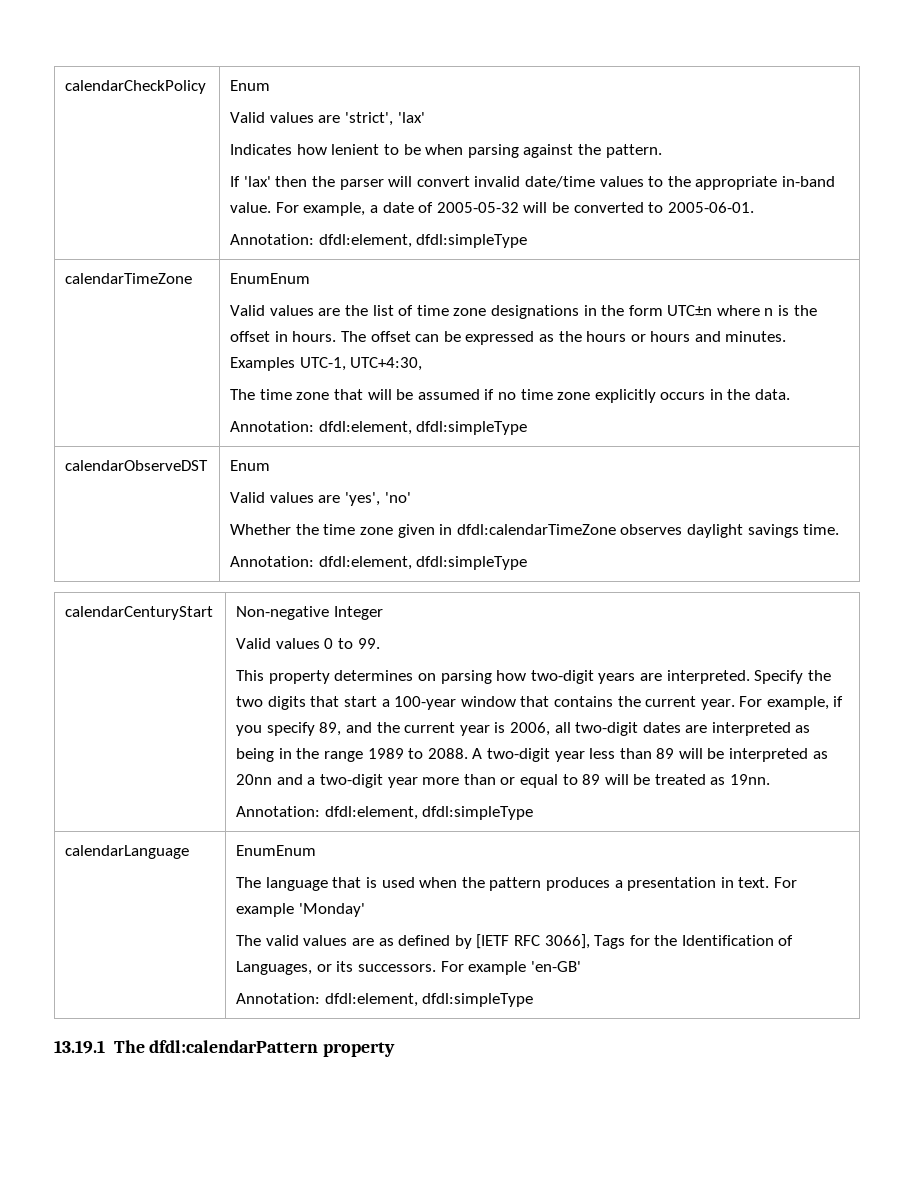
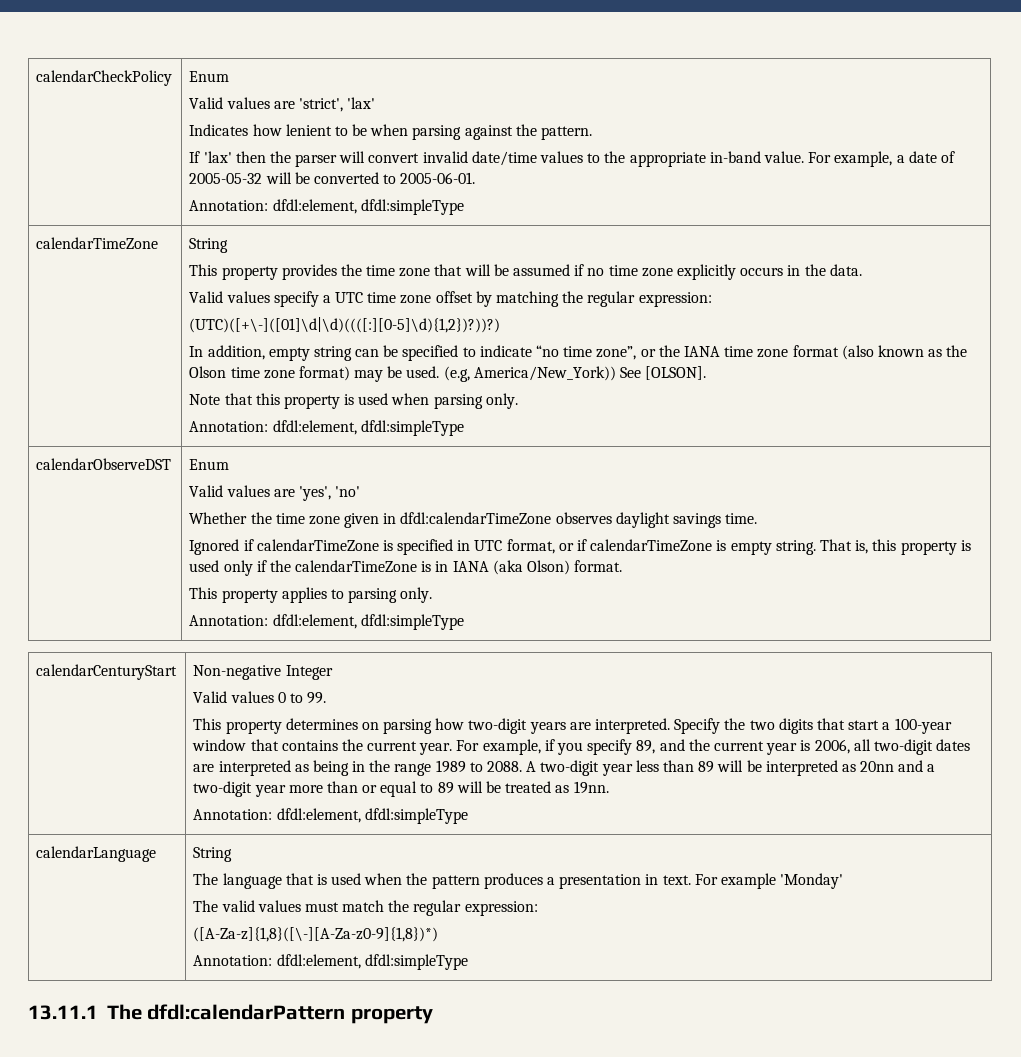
[230,273,311,284] [230,305,817,319] [230,331,787,345] [230,357,423,371] [230,389,256,400] EnumEnum // Valid values are the list of time zone designations in the form UTC±n where n is the offset in hours. The offset can be expressed as the hours or hours and minutes. Examples UTC-1, UTC+4:30, // The -> [189,238,229,253] [189,264,362,280] String // This property provides the
(791, 394) none -> [189,291,712,307] [189,317,501,333] [189,345,968,361] [189,366,707,382] [189,393,518,409] // Valid values specify a UTC time zone offset by matching the regular expression: // (UTC)([+\-]([01]\d|\d)((([:][0-5]\d){1,2})?))?) // In addition, empty string can be specified to indicate “no time zone”, or the IANA time zone format (also known as the Olson time zone format) may be used. (e.g, America/New_York)) See [OLSON]. // Note that this property is used when parsing only.
(840, 529) none -> [189,539,971,555] [189,560,623,576] [189,587,433,603] // Ignored if calendarTimeZone is specified in UTC format, or if calendarTimeZone is empty string. That is, this property is used only if the calendarTimeZone is in IANA (aka Olson) format. // This property applies to parsing only.
[236,845,317,856] EnumEnum -> [193,847,233,862] String
[351,934,794,949] [236,961,581,975] [236,993,534,1007] [54,1040,105,1054] are as defined by [IETF RFC 3066], Tags for the Identification of Languages, or its successors. For example 'en-GB' // Annotation: dfdl:element, dfdl:simpleType // 13.19.1 -> [304,900,538,916] [193,927,439,942] [193,954,468,970] [28,1005,98,1020] must match the regular expression: // ([A-Za-z]{1,8}([\-][A-Za-z0-9]{1,8})*) // Annotation: dfdl:element, dfdl:simpleType // 13.11.1

